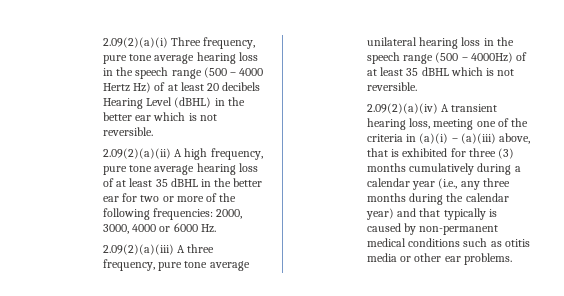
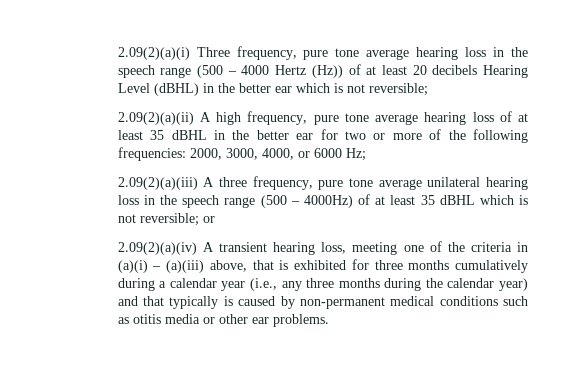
[133,82,152,93] Hz) -> [311,65,343,78] (Hz))
[102,127,153,136] reversible. -> [368,83,428,96] reversible;
[132,224,157,232] 4000 -> [261,148,294,160] 4000,
[200,224,216,233] Hz. -> [345,148,366,161] Hz;
[366,82,417,91] reversible. -> [139,213,215,226] reversible; or
[498,148,514,159] (3) -> (403, 265) none

